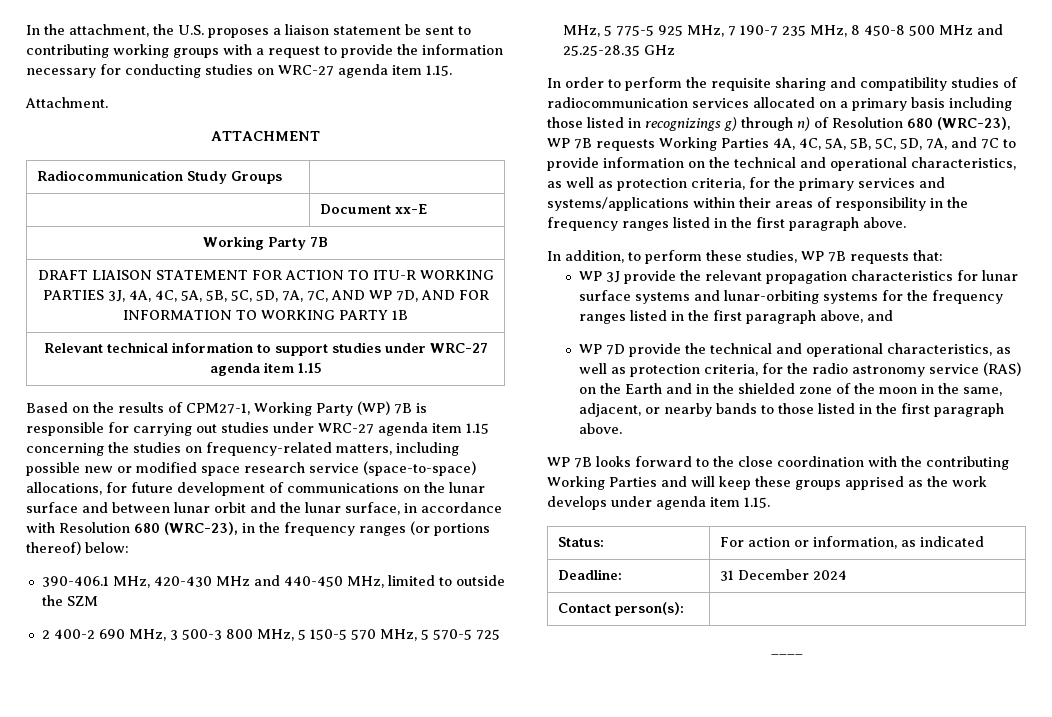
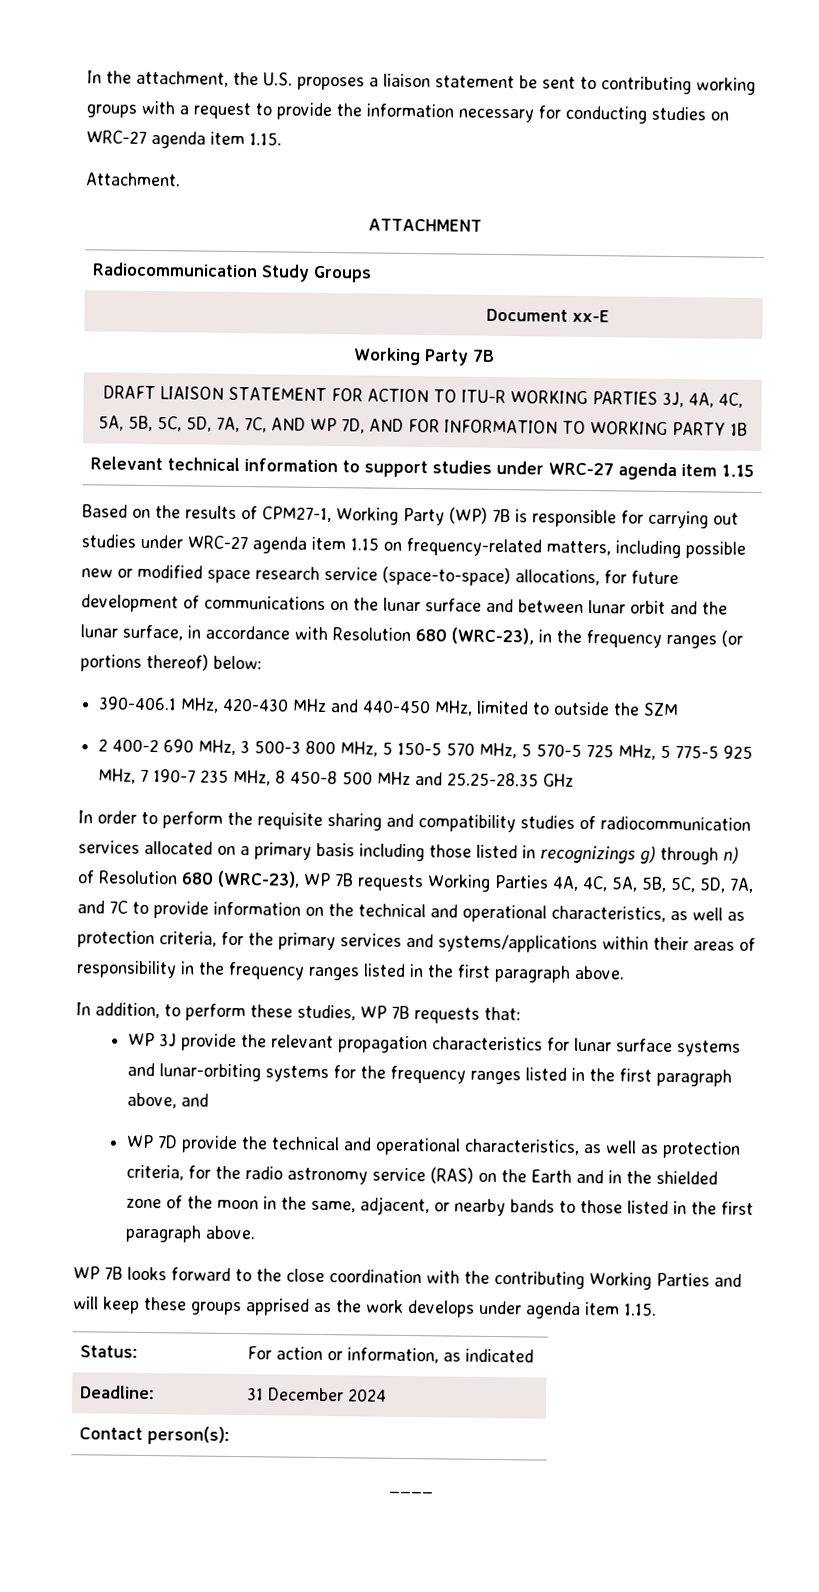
[26,442,181,456] concerning the studies -> (379, 544) none

